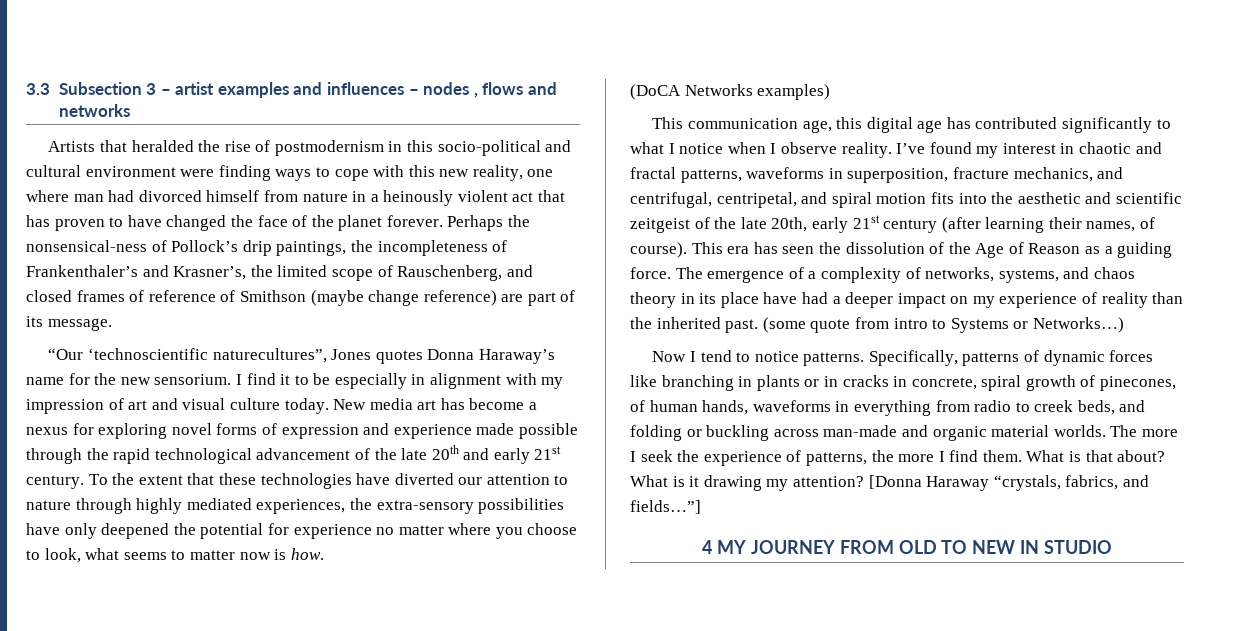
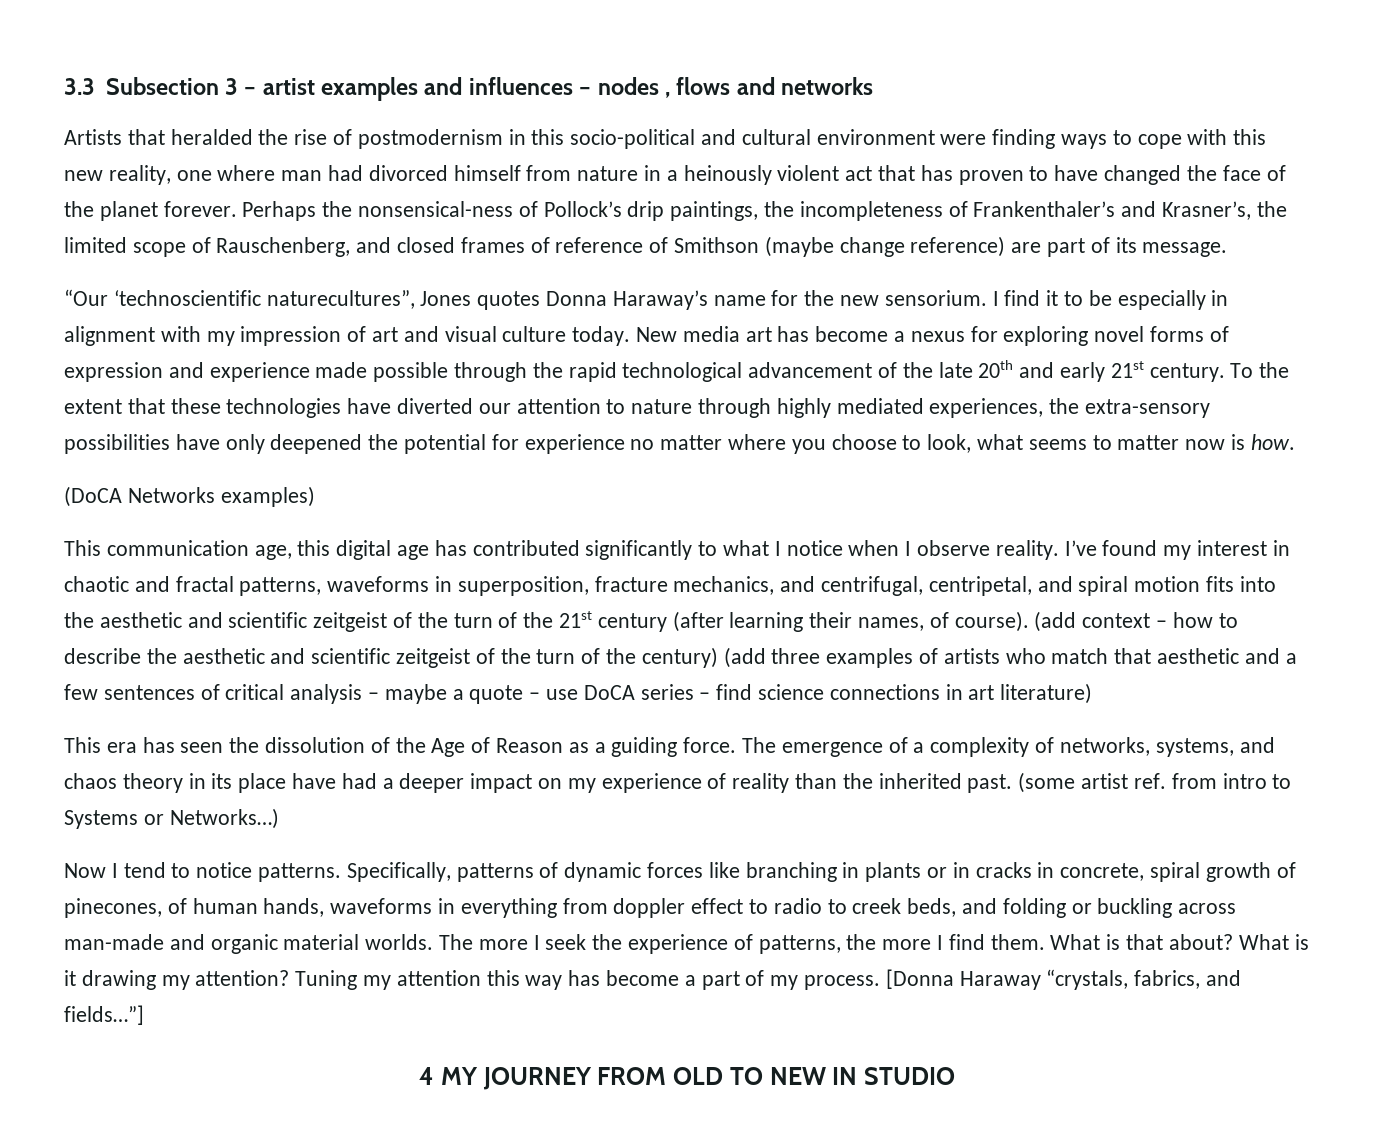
[740,217,848,233] late 20th, early -> [453,612,554,628] turn of the
(687, 250) none -> [1034,611,1238,632] [64,647,1297,668] [64,683,1093,704] (add context – how to describe the aesthetic and scientific zeitgeist of the turn of the century) (add three examples of artists who match that aesthetic and a few sentences of critical analysis – maybe a quote – use DoCA series – find science connections in art literature) //
[810,319,851,333] quote -> [1081,773,1166,789] artist ref.
(970, 406) none -> [613,898,769,918] doppler effect to
(864, 481) none -> [295,970,881,990] Tuning my attention this way has become a part of my process.

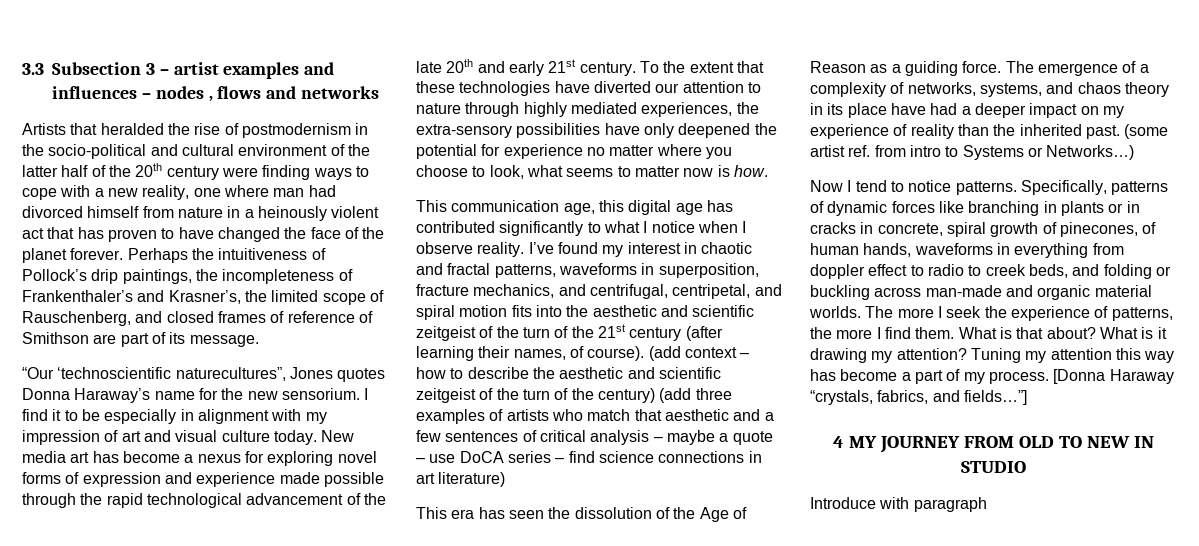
[531,129,565,145] this -> [22,144,44,156] the
(935, 137) none -> [330,144,370,156] [22,163,219,180] of the latter half of the 20th century
[1233,129,1267,145] this -> [94,188,104,197] a
[358,201,514,217] nonsensical-ness -> [218,248,308,260] intuitiveness
[764,236,1006,257] (maybe change reference) -> (89, 338) none
[64,486,315,507] // (DoCA Networks examples) -> (768, 171) none
(955, 1076) none -> [810,497,987,512] // Introduce with paragraph

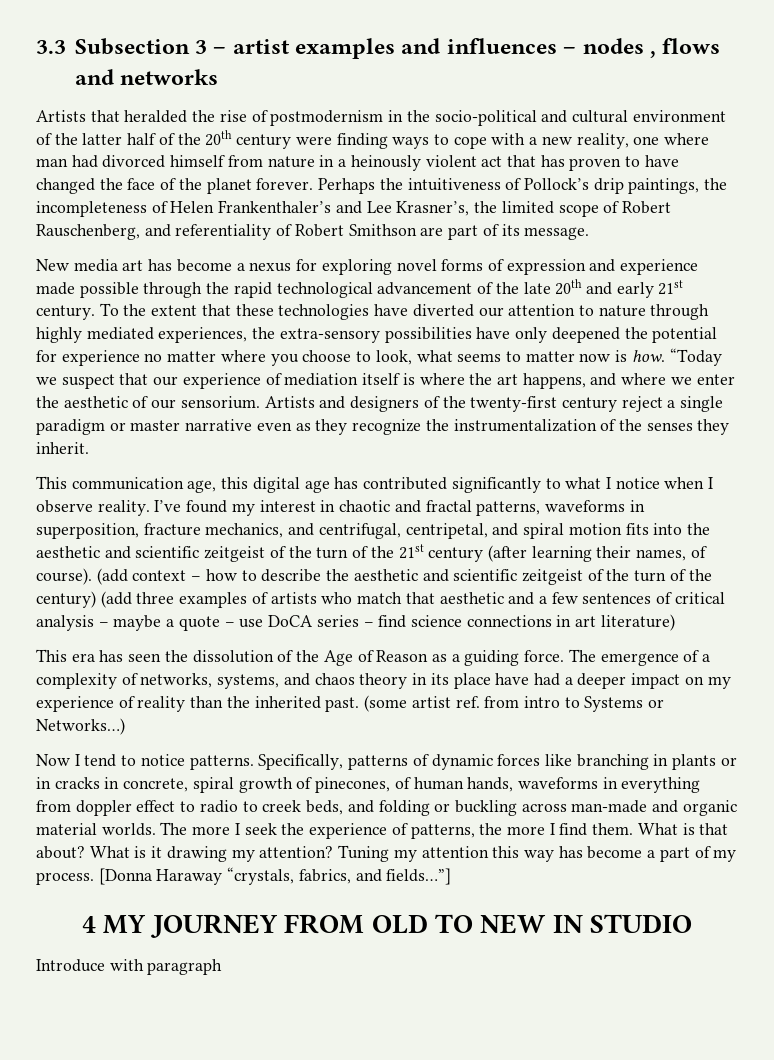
(353, 275) none -> [170,201,215,213] Helen
(165, 296) none -> [366,201,392,213] Lee
(384, 296) none -> [621,201,671,214] Robert
[166,311,373,323] closed frames of reference of -> [175,224,344,240] referentiality of Robert
[22,367,386,382] [22,388,369,403] [22,409,327,424] [22,430,317,445] “Our ‘technoscientific naturecultures”, Jones quotes Donna Haraway’s name for the new sensorium. I find it to be especially in alignment with my impression of art and visual culture today. -> (590, 233) none
(768, 171) none -> [669,348,722,366] [36,373,735,389] [36,396,724,412] [36,419,730,435] [36,442,89,454] “Today we suspect that our experience of mediation itself is where the art happens, and where we enter the aesthetic of our sensorium. Artists and designers of the twenty-first century reject a single paradigm or master narrative even as they recognize the instrumentalization of the senses they inherit.

